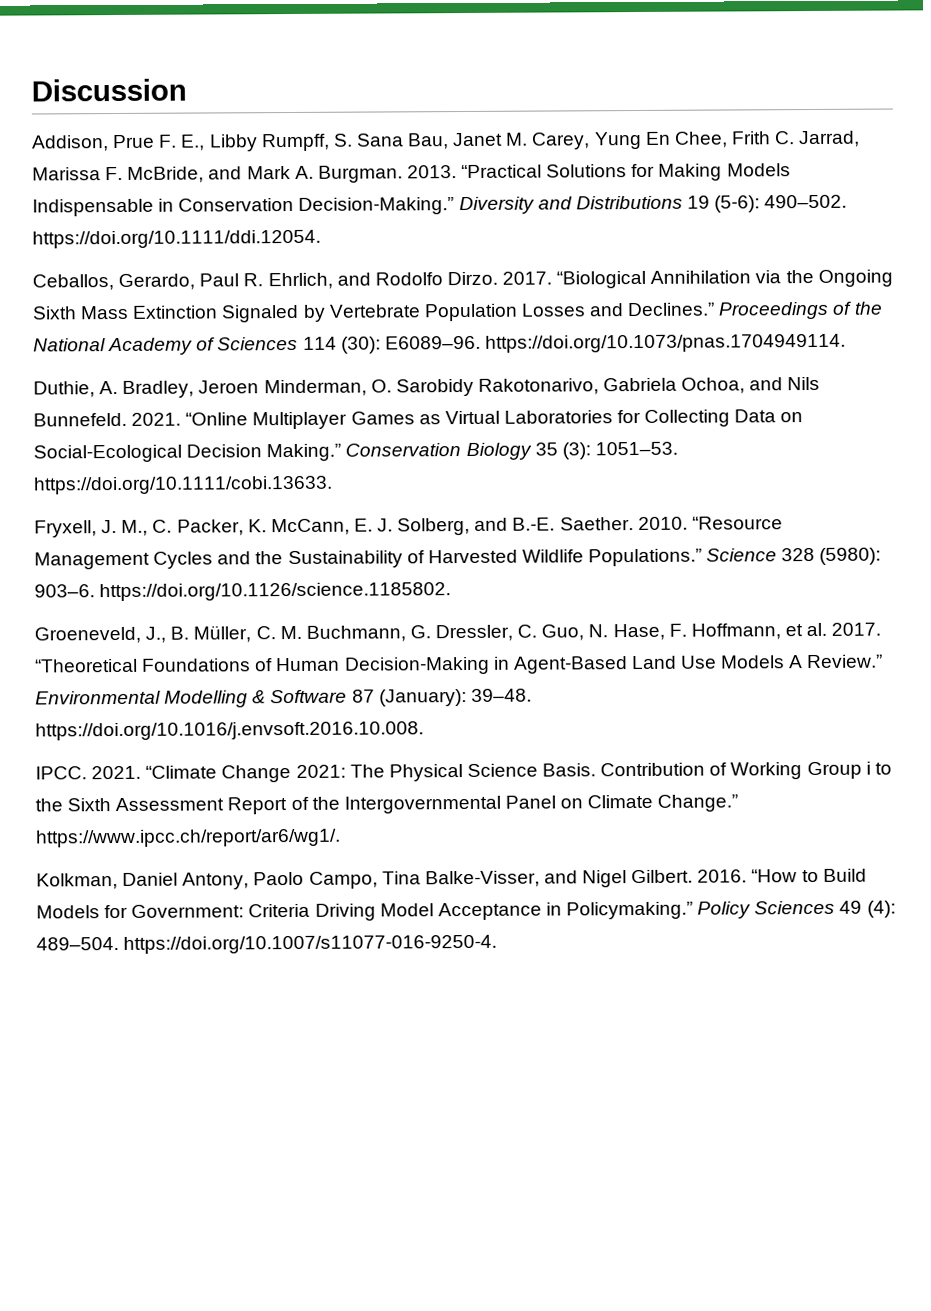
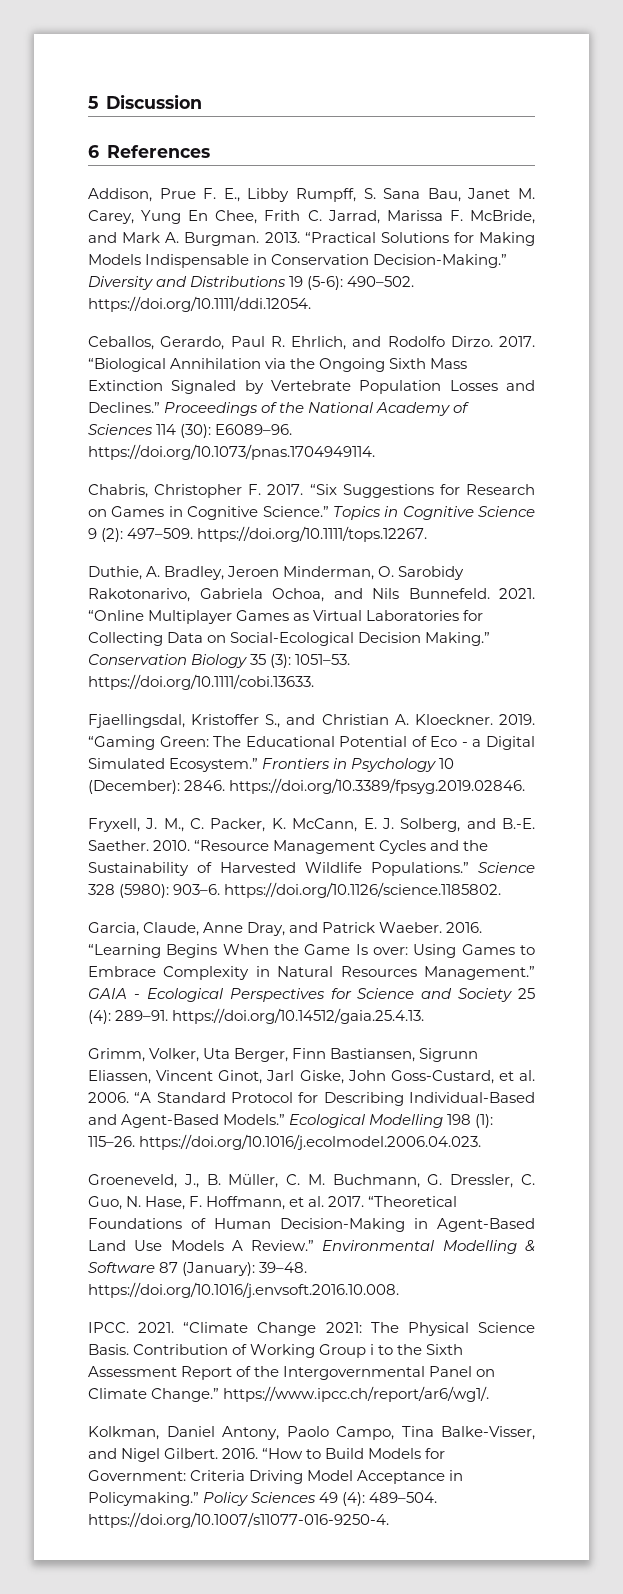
(31, 90) none -> [88,96,98,109] 5
(187, 90) none -> [88,145,210,158] // 6 References
(846, 343) none -> [88,484,535,498] [88,506,535,520] [88,526,428,542] // Chabris, Christopher F. 2017. “Six Suggestions for Research on Games in Cognitive Science.” Topics in Cognitive Science 9 (2): 497–509. https://doi.org/10.1111/tops.12267.
(333, 485) none -> [88,714,535,728] [88,736,535,750] [88,758,455,772] [88,778,526,794] // Fjaellingsdal, Kristoffer S., and Christian A. Kloeckner. 2019. “Gaming Green: The Educational Potential of Eco - a Digital Simulated Ecosystem.” Frontiers in Psychology 10 (December): 2846. https://doi.org/10.3389/fpsyg.2019.02846.
(452, 592) none -> [88,922,483,936] [88,944,535,958] [88,966,535,980] [88,988,535,1002] [88,1008,425,1024] [88,1048,479,1062] [88,1070,535,1084] [88,1092,535,1106] [88,1114,494,1128] [88,1134,482,1150] // Garcia, Claude, Anne Dray, and Patrick Waeber. 2016. “Learning Begins When the Game Is over: Using Games to Embrace Complexity in Natural Resources Management.” GAIA - Ecological Perspectives for Science and Society 25 (4): 289–91. https://doi.org/10.14512/gaia.25.4.13. // Grimm, Volker, Uta Berger, Finn Bastiansen, Sigrunn Eliassen, Vincent Ginot, Jarl Giske, John Goss-Custard, et al. 2006. “A Standard Protocol for Describing Individual-Based and Agent-Based Models.” Ecological Modelling 198 (1): 115–26. https://doi.org/10.1016/j.ecolmodel.2006.04.023.

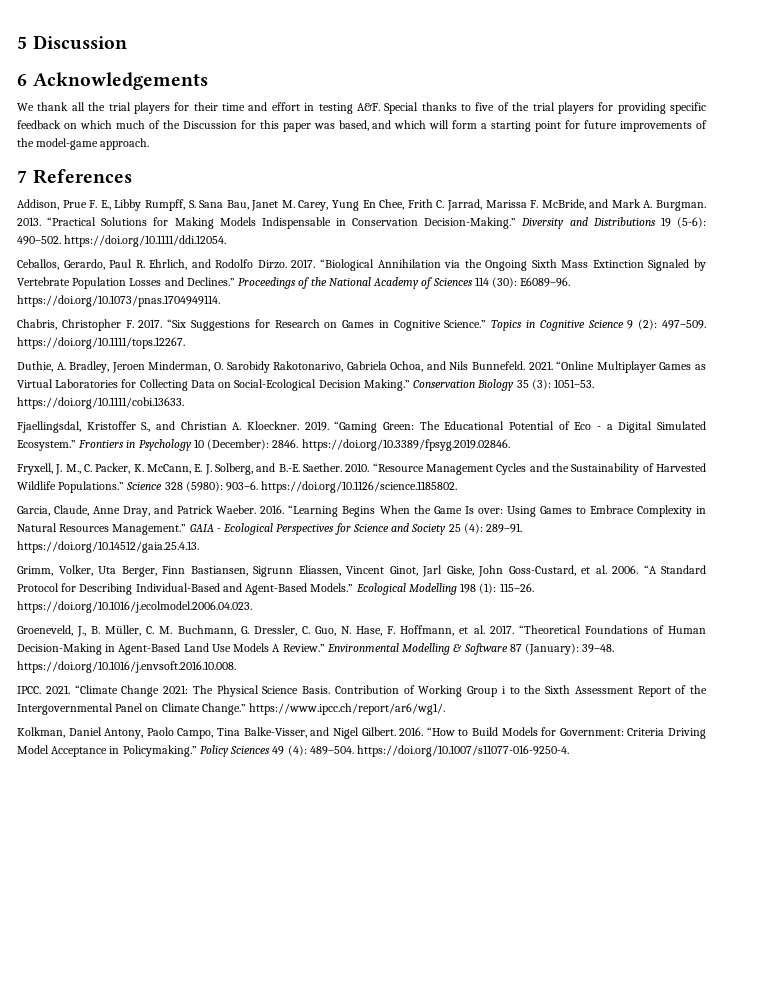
(99, 151) none -> [33,72,208,90] [17,102,706,114] [17,120,707,132] [17,138,150,150] [17,170,27,183] Acknowledgements // We thank all the trial players for their time and effort in testing A&F. Special thanks to five of the trial players for providing specific feedback on which much of the Discussion for this paper was based, and which will form a starting point for future improvements of the model-game approach. // 7

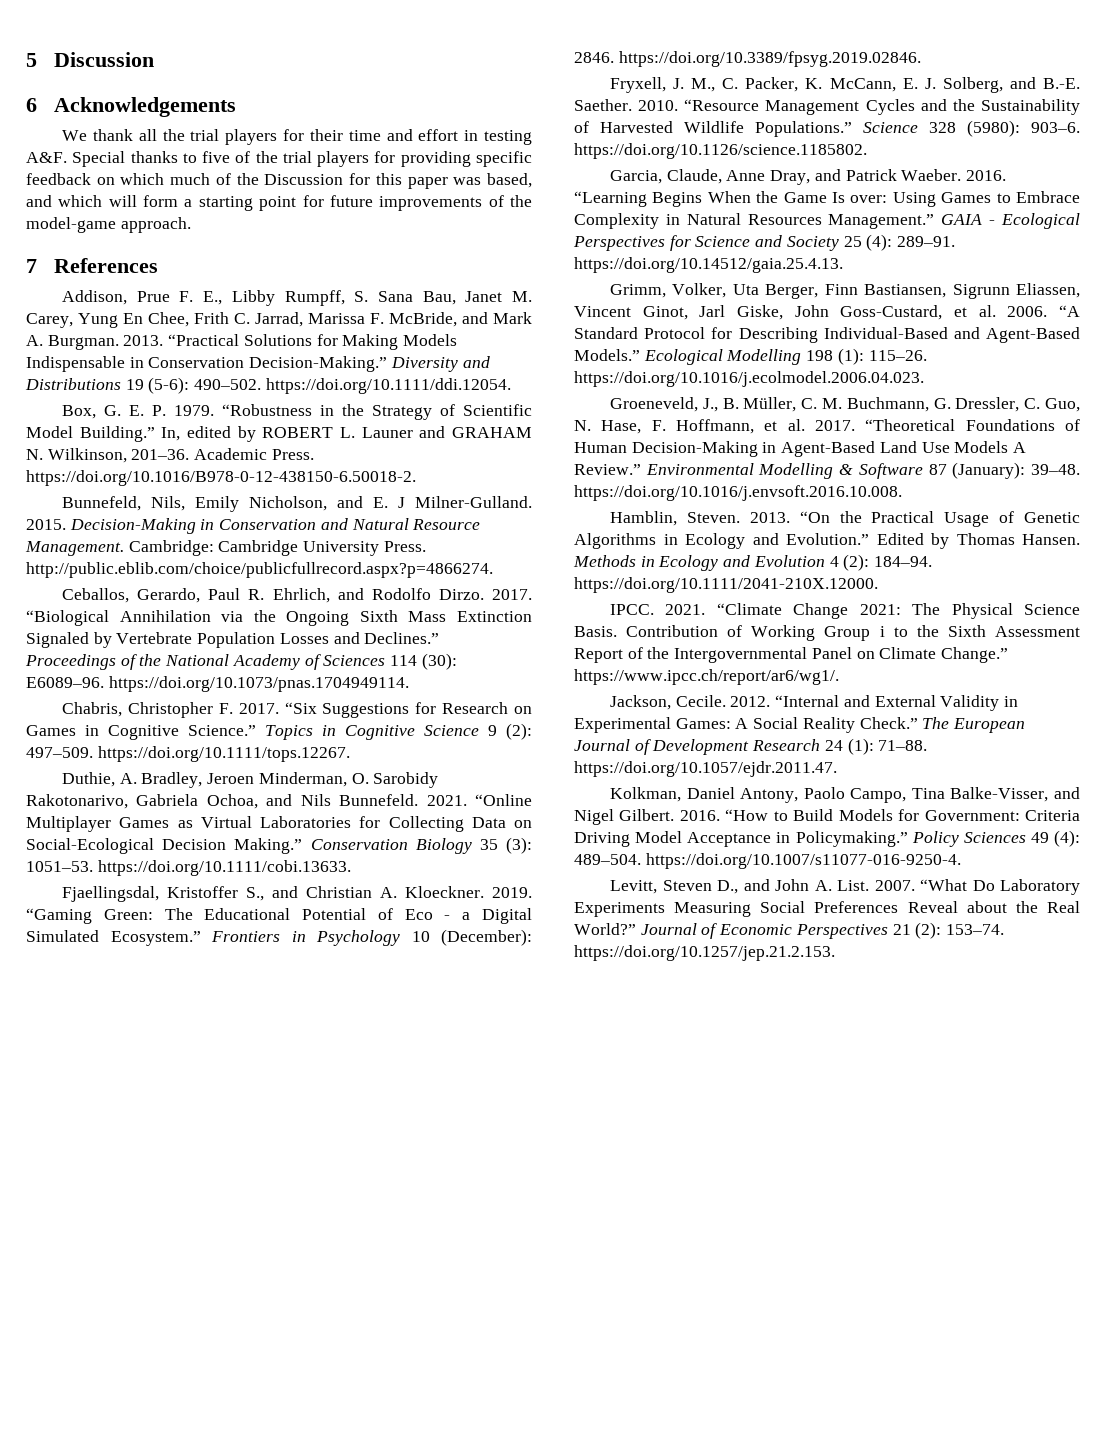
(227, 241) none -> [62,404,532,420] [26,426,532,442] [26,448,314,463] [26,470,416,486] [62,496,532,512] [26,518,481,534] [25,540,426,556] [26,562,493,578] // Box, G. E. P. 1979. “Robustness in the Strategy of Scientific Model Building.” In, edited by ROBERT L. Launer and GRAHAM N. Wilkinson, 201–36. Academic Press. https://doi.org/10.1016/B978-0-12-438150-6.50018-2. // Bunnefeld, Nils, Emily Nicholson, and E. J Milner-Gulland. 2015. Decision-Making in Conservation and Natural Resource Management. Cambridge: Cambridge University Press. http://public.eblib.com/choice/publicfullrecord.aspx?p=4866274.
(236, 667) none -> [610,511,1080,527] [574,533,1080,549] [573,554,933,571] [574,577,878,593] // Hamblin, Steven. 2013. “On the Practical Usage of Genetic Algorithms in Ecology and Evolution.” Edited by Thomas Hansen. Methods in Ecology and Evolution 4 (2): 184–94. https://doi.org/10.1111/2041-210X.12000.
(446, 709) none -> [610,695,1019,711] [574,717,1026,733] [574,738,928,755] [574,761,837,777] // Jackson, Cecile. 2012. “Internal and External Validity in Experimental Games: A Social Reality Check.” The European Journal of Development Research 24 (1): 71–88. https://doi.org/10.1057/ejdr.2011.47.
(570, 751) none -> [610,879,1080,895] [574,901,1080,917] [574,922,1005,939] [574,945,835,961] // Levitt, Steven D., and John A. List. 2007. “What Do Laboratory Experiments Measuring Social Preferences Reveal about the Real World?” Journal of Economic Perspectives 21 (2): 153–74. https://doi.org/10.1257/jep.21.2.153.

